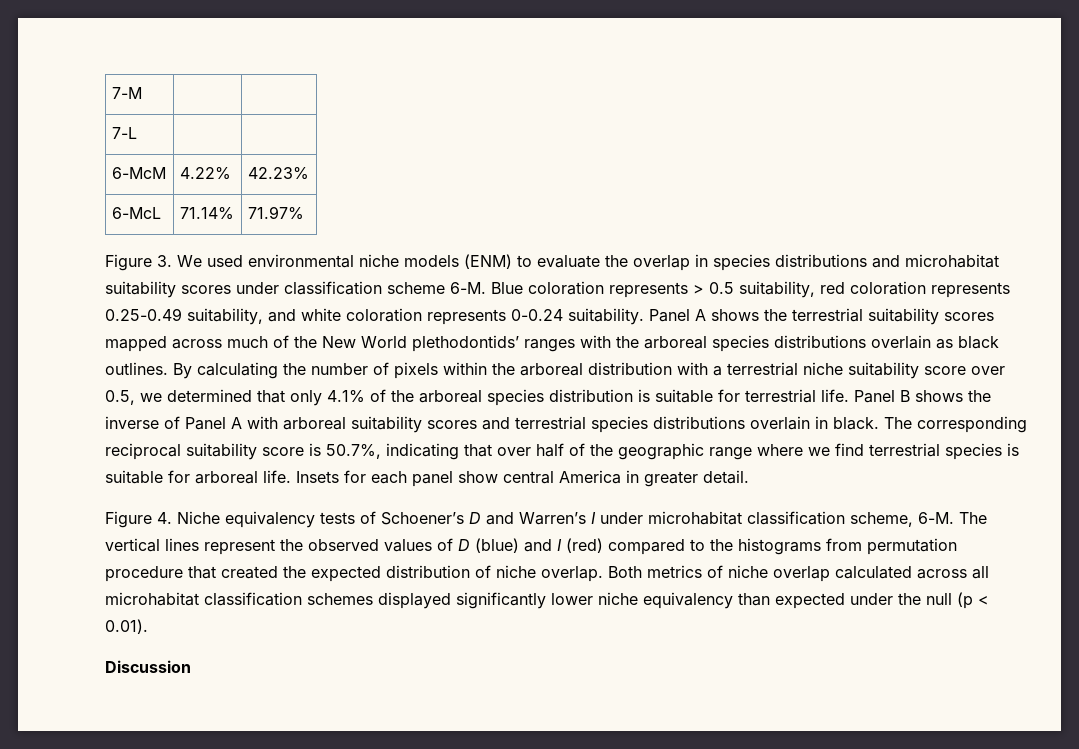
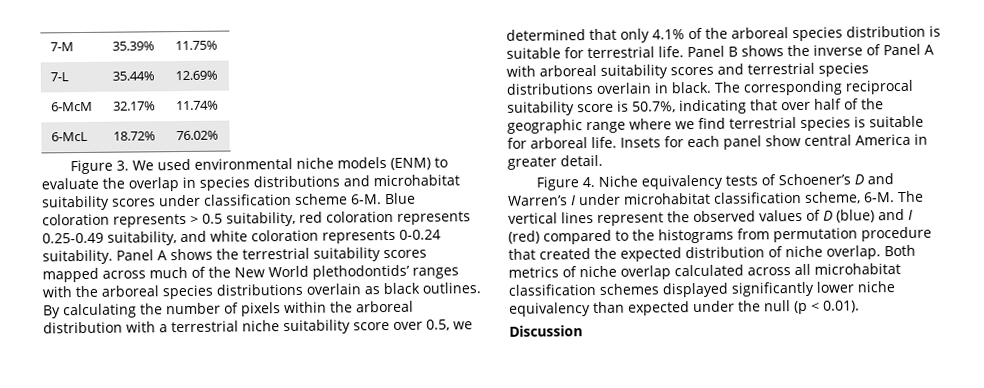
(142, 93) | -> [112,41,156,51] [175,40,219,51] 35.39% | 11.75%
(137, 133) | -> [112,71,156,81] [175,70,219,81] 35.44% | 12.69%
[179,167,231,180] [247,167,309,180] 4.22% | 42.23% -> [113,101,157,111] [176,100,220,111] 32.17% | 11.74%
[179,207,234,220] [247,206,304,220] 71.14% | 71.97% -> [113,131,157,141] [176,130,220,141] 18.72% | 76.02%

